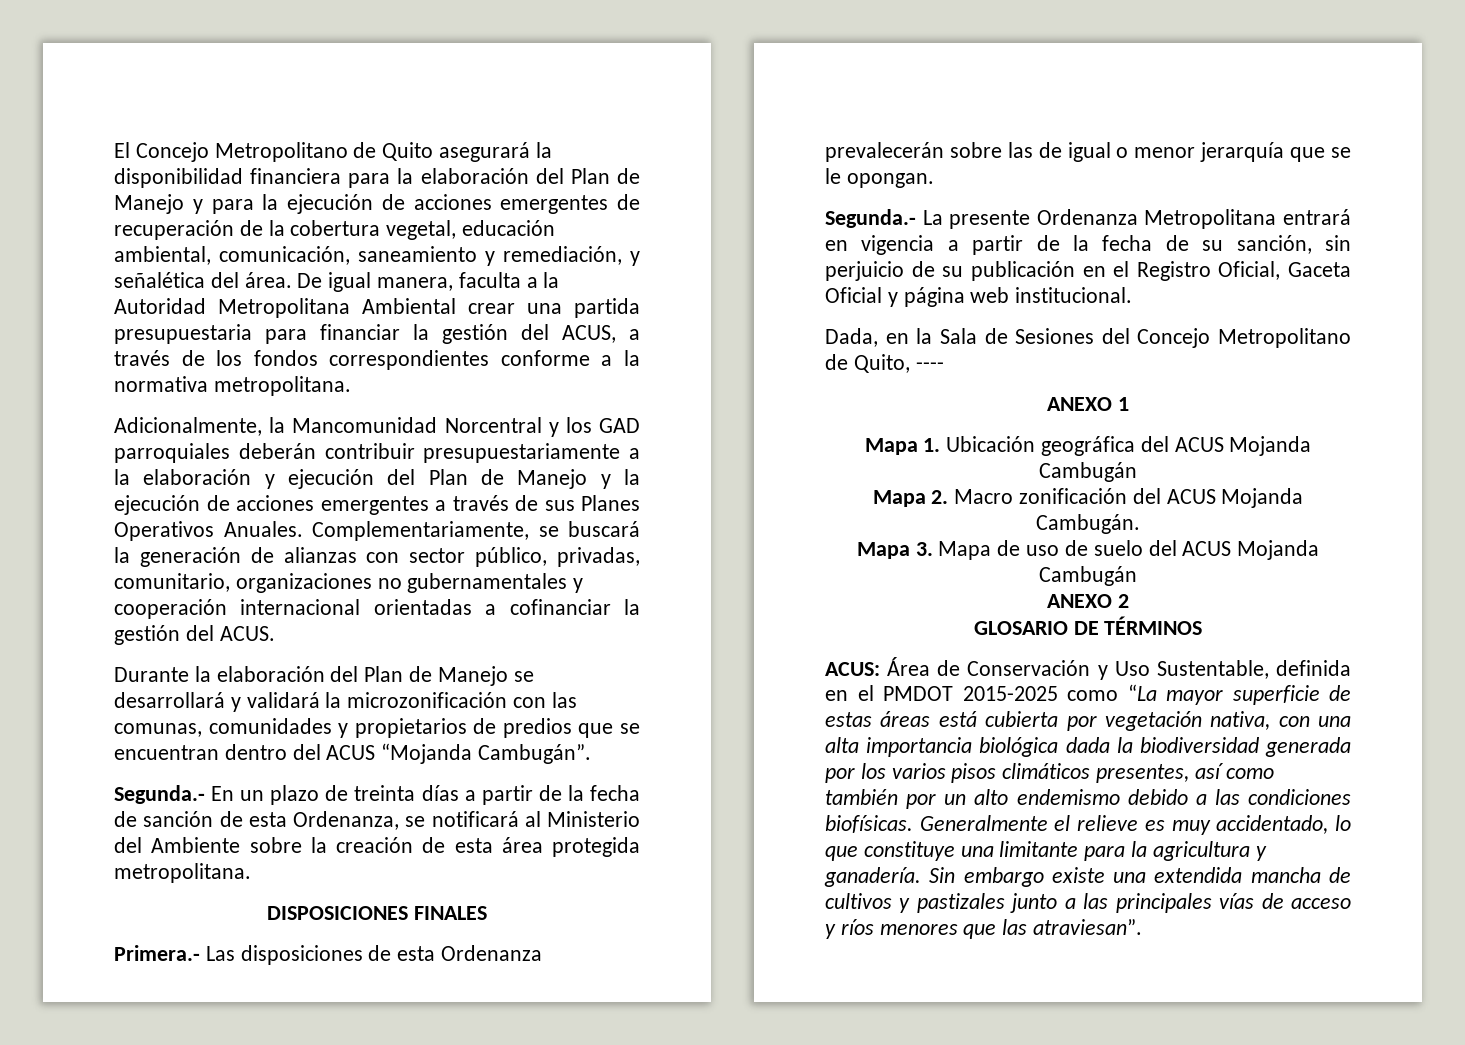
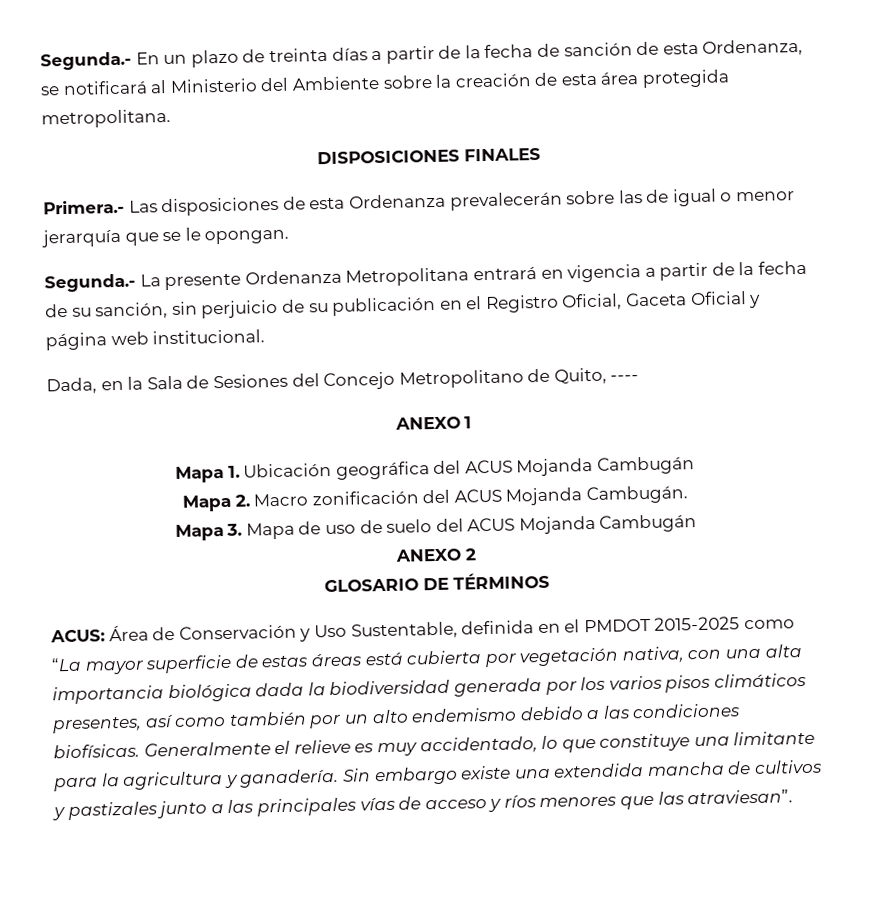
[114,142,552,162] [114,168,641,188] [114,194,640,214] [114,220,556,240] [114,246,640,266] [114,272,560,292] [114,298,640,318] [114,324,640,344] [114,350,640,370] [114,376,351,396] [114,417,640,437] [114,443,640,463] [114,469,640,489] [114,495,640,515] [114,521,640,541] [114,547,640,567] [114,573,584,593] [114,599,640,619] [114,625,275,645] [114,666,534,686] [114,692,577,712] [114,718,640,738] [114,743,592,764] El Concejo Metropolitano de Quito asegurará la disponibilidad financiera para la elaboración del Plan de Manejo y para la ejecución de acciones emergentes de recuperación de la cobertura vegetal, educación ambiental, comunicación, saneamiento y remediación, y señalética del área. De igual manera, faculta a la Autoridad Metropolitana Ambiental crear una partida presupuestaria para financiar la gestión del ACUS, a través de los fondos correspondientes conforme a la normativa metropolitana. // Adicionalmente, la Mancomunidad Norcentral y los GAD parroquiales deberán contribuir presupuestariamente a la elaboración y ejecución del Plan de Manejo y la ejecución de acciones emergentes a través de sus Planes Operativos Anuales. Complementariamente, se buscará la generación de alianzas con sector público, privadas, comunitario, organizaciones no gubernamentales y cooperación internacional orientadas a cofinanciar la gestión del ACUS. // Durante la elaboración del Plan de Manejo se desarrollará y validará la microzonificación con las comunas, comunidades y propietarios de predios que se encuentran dentro del ACUS “Mojanda Cambugán”. // -> (40, 61) none

